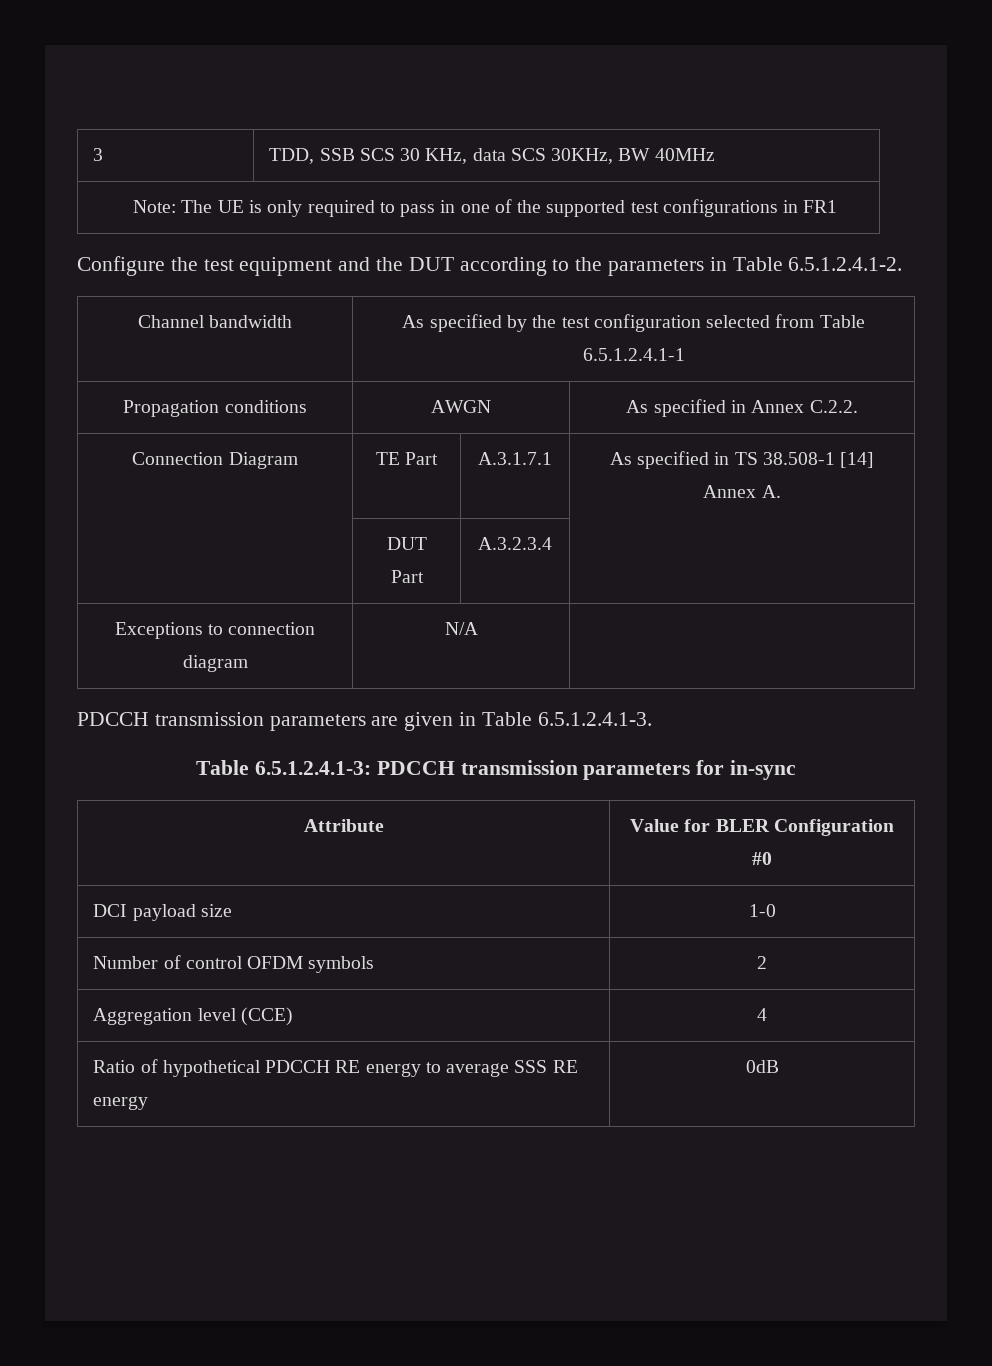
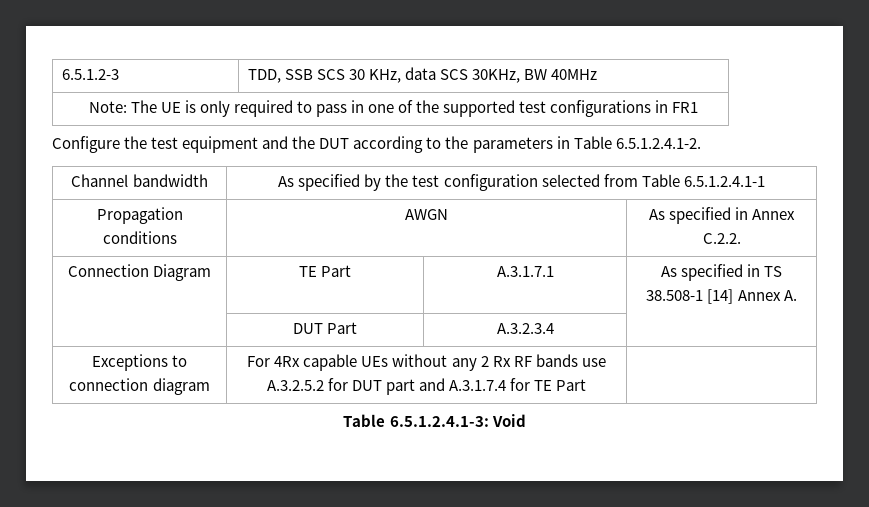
[93,148,104,161] 3 -> [61,69,119,80] 6.5.1.2-3
[444,622,478,635] [77,712,652,731] [196,760,796,780] [303,819,384,832] [630,819,894,836] [752,852,772,865] [93,904,232,921] [748,904,776,917] [93,955,375,973] [757,956,767,969] [93,1007,293,1026] [757,1008,767,1021] [93,1059,578,1077] [93,1096,149,1110] [745,1060,779,1073] N/A | // PDCCH transmission parameters are given in Table 6.5.1.2.4.1-3. // Table 6.5.1.2.4.1-3: PDCCH transmission parameters for in-sync // Attribute | Value for BLER Configuration #0 // DCI payload size | 1-0 // Number of control OFDM symbols | 2 // Aggregation level (CCE) | 4 // Ratio of hypothetical PDCCH RE energy to average SSS RE energy | 0dB -> [247,354,606,371] [266,378,587,395] [343,414,526,427] For 4Rx capable UEs without any 2 Rx RF bands use A.3.2.5.2 for DUT part and A.3.1.7.4 for TE Part | // Table 6.5.1.2.4.1-3: Void

